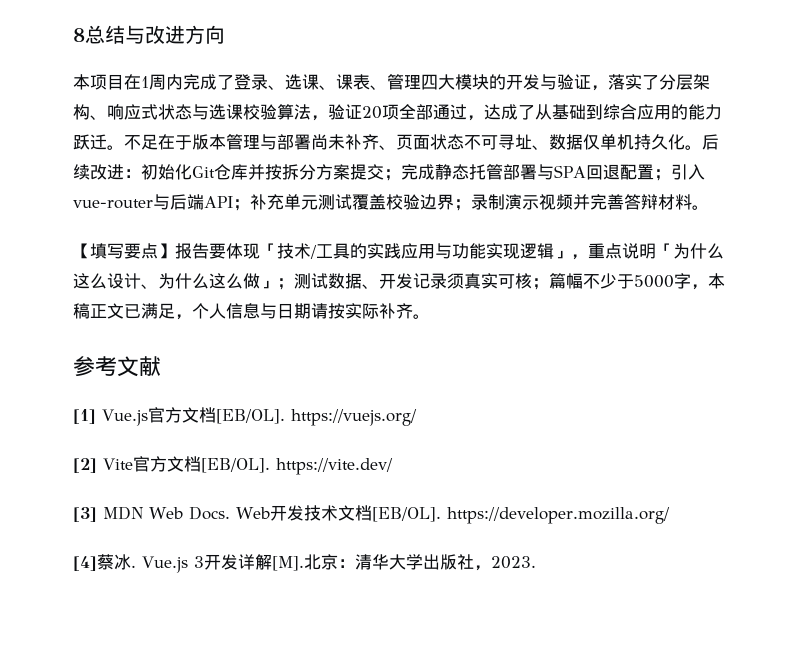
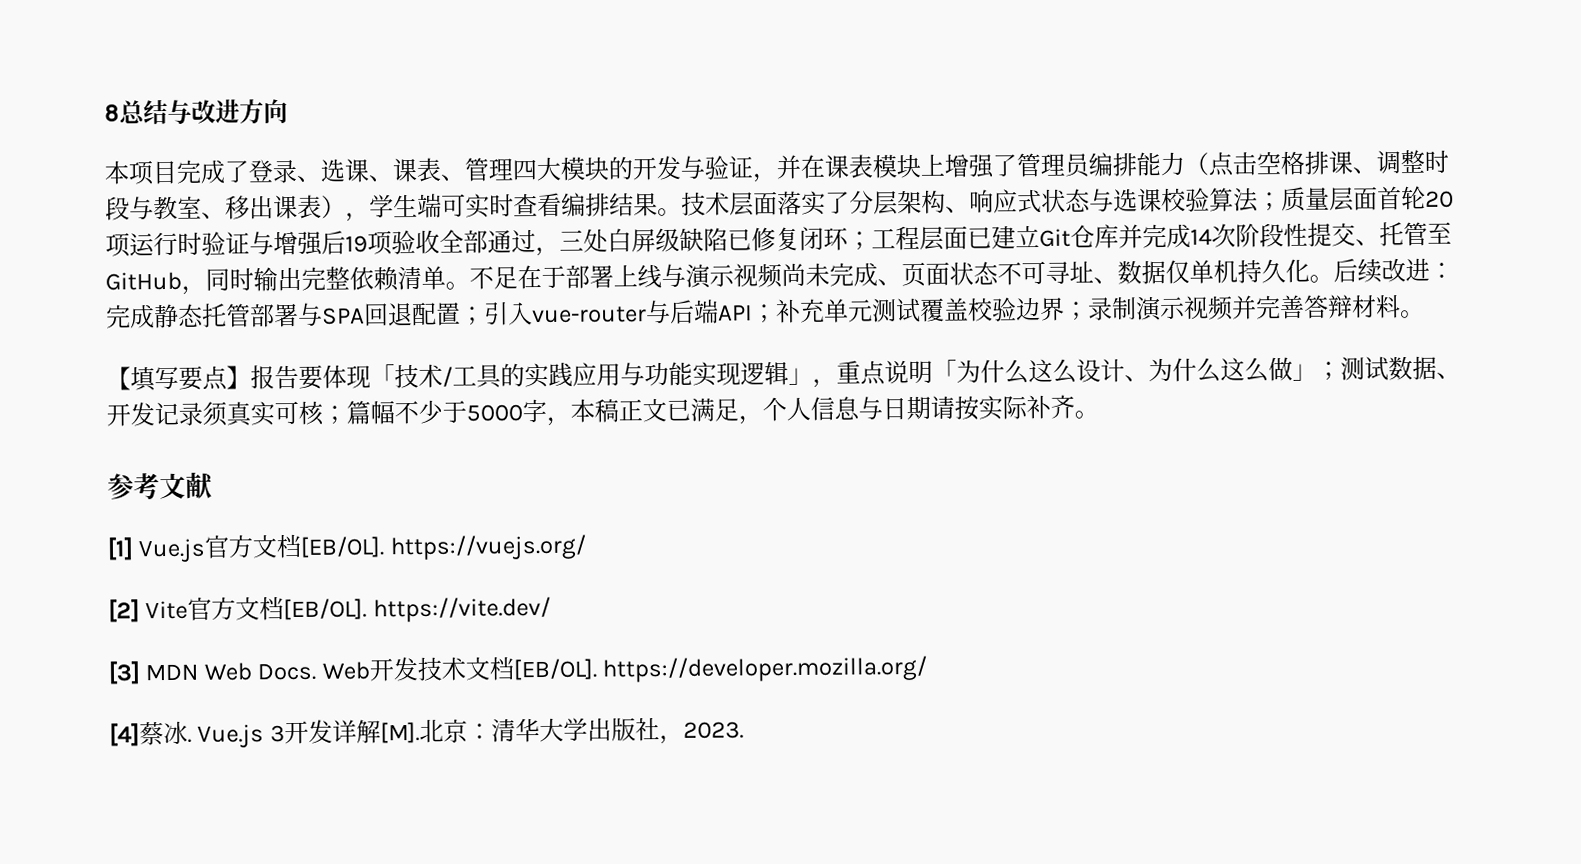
[124,74,183,90] 在1周内 -> (177, 172) none
(608, 88) none -> [776,149,1449,180] [105,191,778,222] 并在课表模块上增强了管理员编排能力（点击空格排课、调整时段与教室、移出课表），学生端可实时查看编排结果。技术层面
[311,104,722,121] [73,134,379,150] ，验证20项全部通过，达成了从基础到综合应用的能力跃迁。不足在于版本管理与部署尚未补齐 -> [1257,185,1454,212] [105,221,1452,258] [105,262,878,295] ；质量层面首轮20项运行时验证与增强后19项验收全部通过，三处白屏级缺陷已修复闭环；工程层面已建立Git仓库并完成14次阶段性提交、托管至GitHub，同时输出完整依赖清单。不足在于部署上线与演示视频尚未完成
[141,164,401,181] 初始化Git仓库并按拆分方案提交； -> (1454, 270) none

